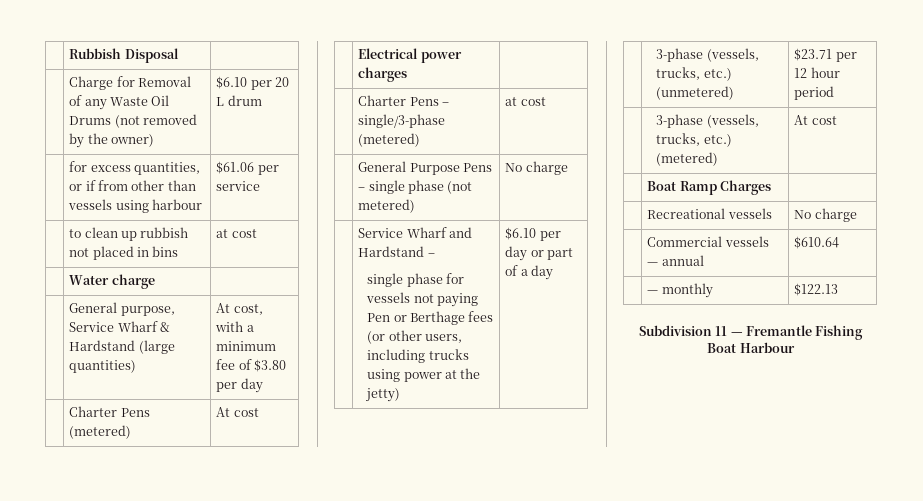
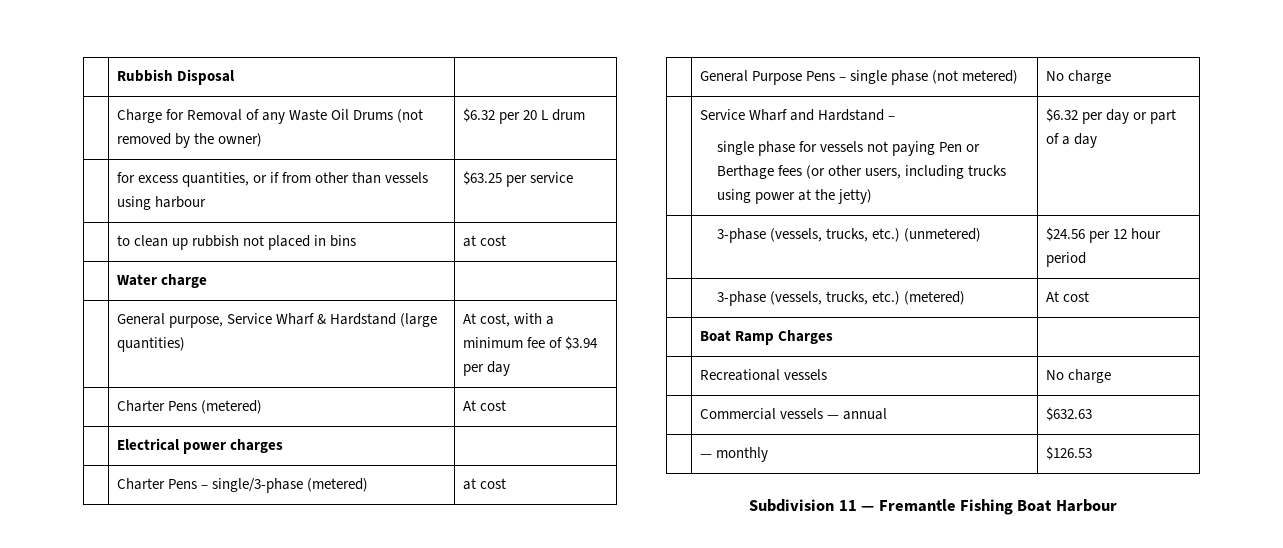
[216,76,248,89] $6.10 -> [462,108,495,122] $6.32
[216,161,255,174] $61.06 -> [462,171,502,185] $63.25
[253,359,286,372] $3.80 -> [564,336,598,350] $3.94
[505,227,537,240] $6.10 -> [1045,108,1078,122] $6.32
[794,48,833,61] $23.71 -> [1045,227,1085,241] $24.56
[794,236,840,249] $610.64 -> [1045,407,1092,421] $632.63
[794,283,839,296] $122.13 -> [1045,446,1092,460] $126.53

